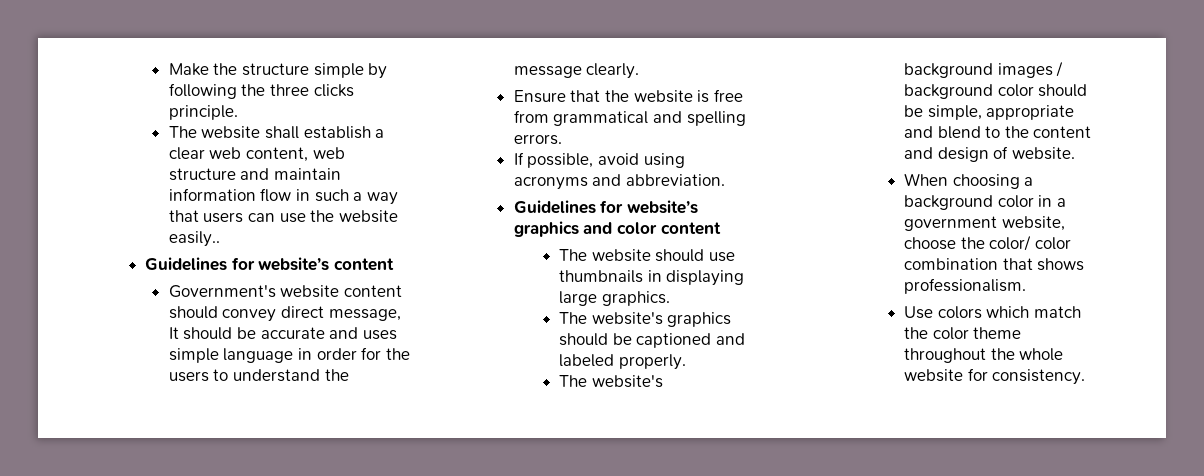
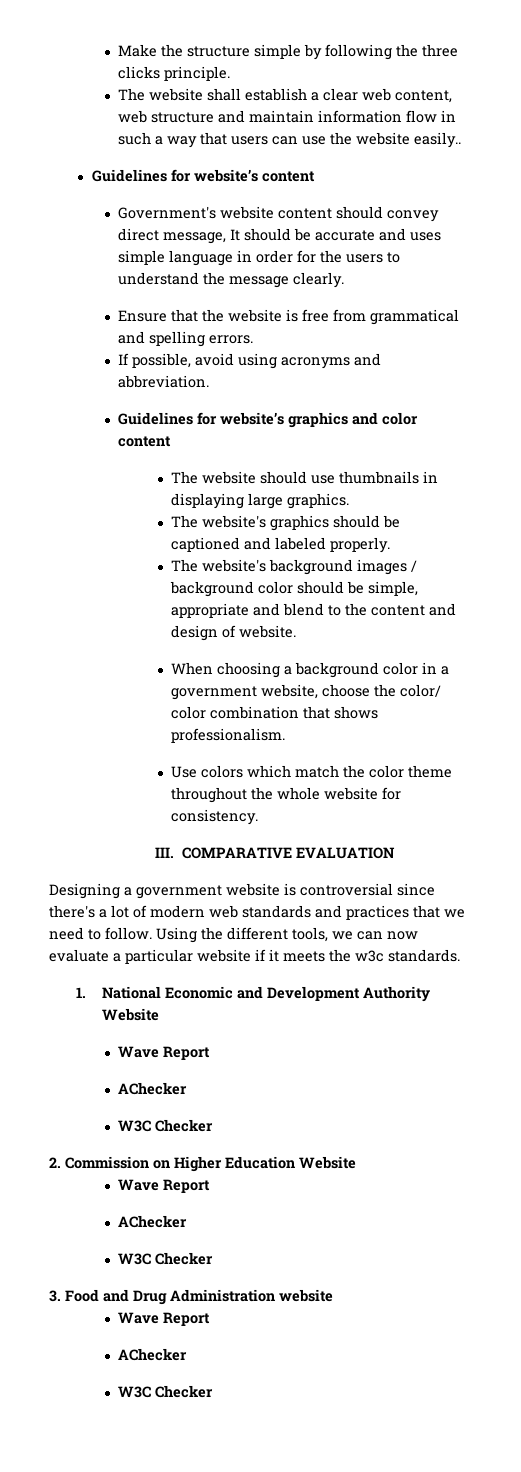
(1086, 377) none -> [155,847,395,859] [49,883,435,899] [49,905,465,920] [49,927,418,943] [49,949,460,964] [75,986,431,1002] [102,1008,160,1021] [118,1046,211,1060] [118,1082,188,1095] [118,1119,214,1132] [49,1156,356,1172] [118,1179,211,1193] [118,1215,188,1228] [118,1252,214,1265] [49,1289,333,1305] [118,1312,211,1326] [118,1348,188,1361] [118,1385,214,1398] // III. COMPARATIVE EVALUATION // Designing a government website is controversial since there's a lot of modern web standards and practices that we need to follow. Using the different tools, we can now evaluate a particular website if it meets the w3c standards. // 1. National Economic and Development Authority Website // Wave Report // AChecker // W3C Checker // 2. Commission on Higher Education Website // Wave Report // AChecker // W3C Checker // 3. Food and Drug Administration website // Wave Report // AChecker // W3C Checker

